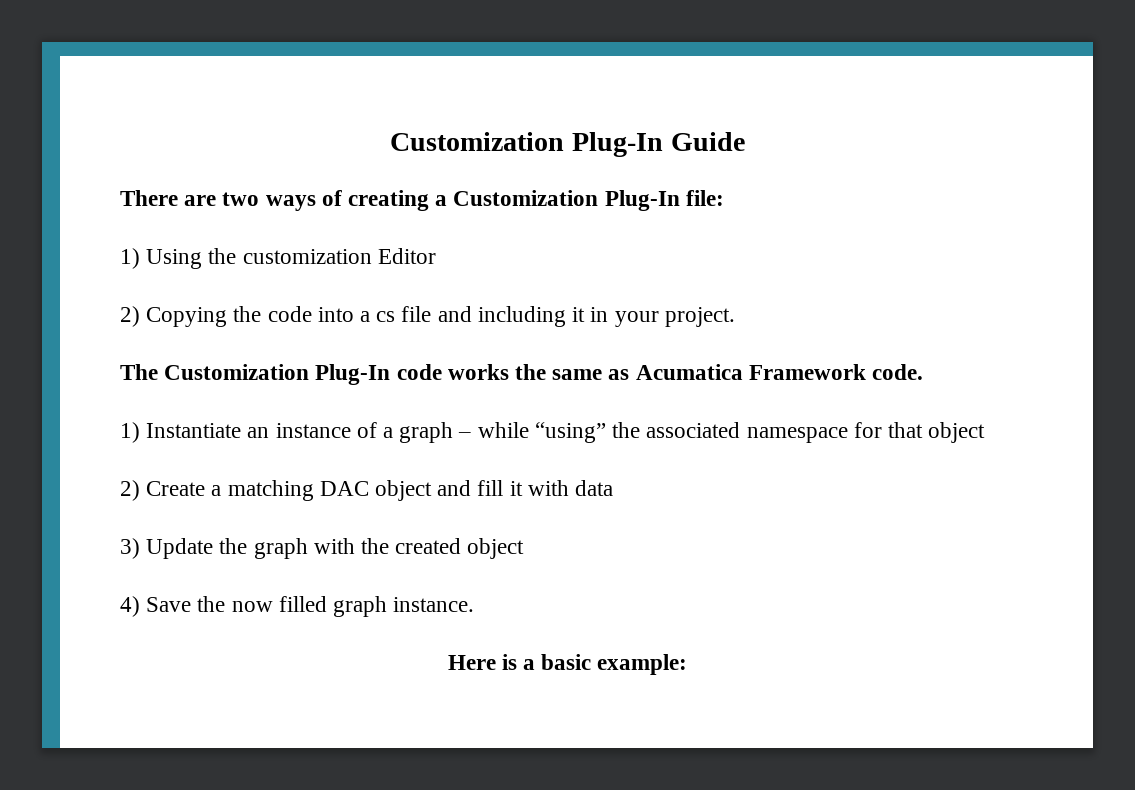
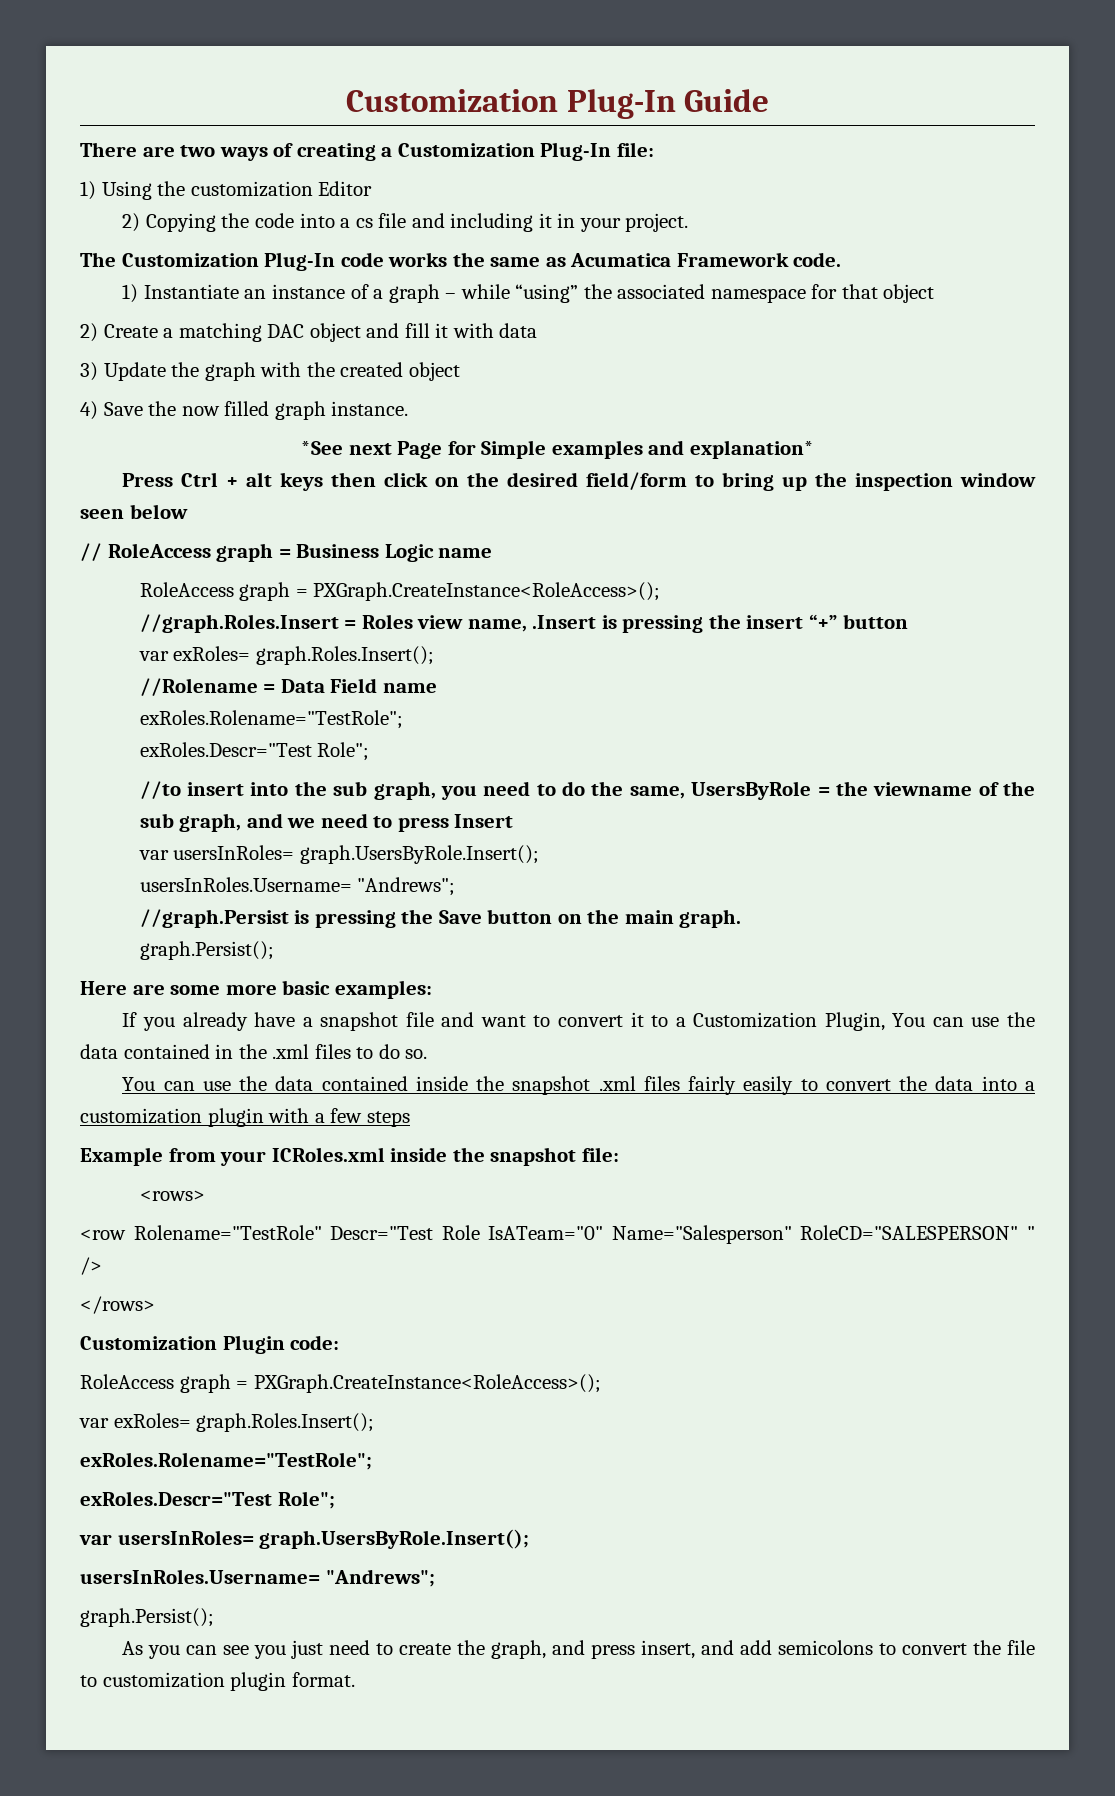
[447,654,688,675] Here is a basic example: -> [301,440,814,459] [122,472,1036,491] [80,504,188,519] [80,543,493,562] [139,582,661,601] [139,614,908,633] [138,646,434,665] [139,678,437,696] [139,710,403,729] [139,742,370,761] [139,781,1036,800] [139,813,514,832] [138,845,539,864] [139,877,456,896] [139,909,742,928] [139,941,274,960] [80,980,432,999] [122,1012,1035,1031] [80,1044,428,1059] [122,1076,1036,1095] [80,1108,410,1127] [80,1147,619,1166] [139,1190,205,1201] [80,1225,1035,1244] [80,1257,102,1275] [80,1296,155,1314] [80,1335,340,1354] [80,1374,601,1393] [79,1413,375,1432] [80,1452,372,1470] [80,1491,335,1509] [79,1529,530,1549] [80,1569,435,1587] [80,1608,214,1627] [122,1640,1036,1659] [80,1672,355,1691] *See next Page for Simple examples and explanation* // Press Ctrl + alt keys then click on the desired field/form to bring up the inspection window seen below // // RoleAccess graph = Business Logic name // RoleAccess graph = PXGraph.CreateInstance<RoleAccess>(); // //graph.Roles.Insert = Roles view name, .Insert is pressing the insert “+” button // var exRoles= graph.Roles.Insert(); // //Rolename = Data Field name // exRoles.Rolename="TestRole"; // exRoles.Descr="Test Role"; // //to insert into the sub graph, you need to do the same, UsersByRole = the viewname of the sub graph, and we need to press Insert // var usersInRoles= graph.UsersByRole.Insert(); // usersInRoles.Username= "Andrews"; // //graph.Persist is pressing the Save button on the main graph. // graph.Persist(); // Here are some more basic examples: // If you already have a snapshot file and want to convert it to a Customization Plugin, You can use the data contained in the .xml files to do so. // You can use the data contained inside the snapshot .xml files fairly easily to convert the data into a customization plugin with a few steps // Example from your ICRoles.xml inside the snapshot file: // <rows> // <row Rolename="TestRole" Descr="Test Role IsATeam="0" Name="Salesperson" RoleCD="SALESPERSON" " /> // </rows> // Customization Plugin code: // RoleAccess graph = PXGraph.CreateInstance<RoleAccess>(); // var exRoles= graph.Roles.Insert(); // exRoles.Rolename="TestRole"; // exRoles.Descr="Test Role"; // var usersInRoles= graph.UsersByRole.Insert(); // usersInRoles.Username= "Andrews"; // graph.Persist(); // As you can see you just need to create the graph, and press insert, and add semicolons to convert the file to customization plugin format.

